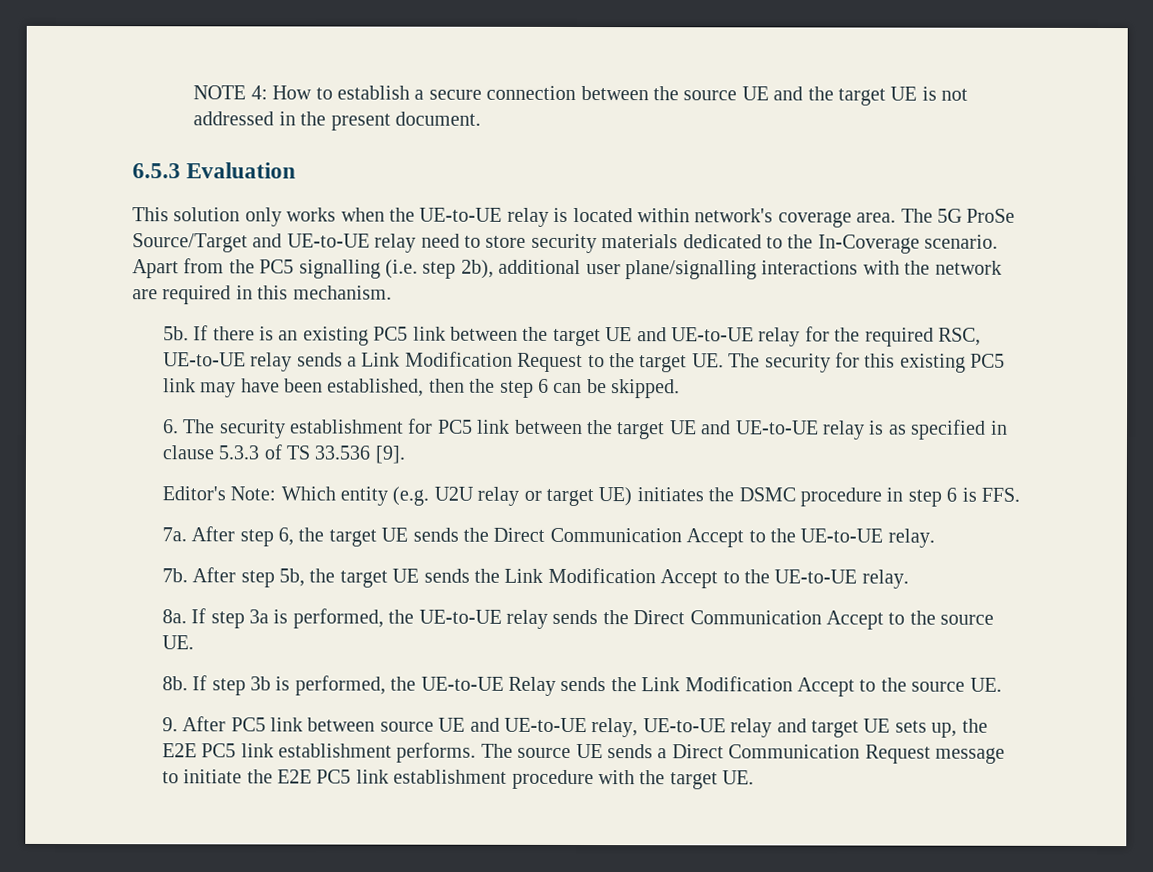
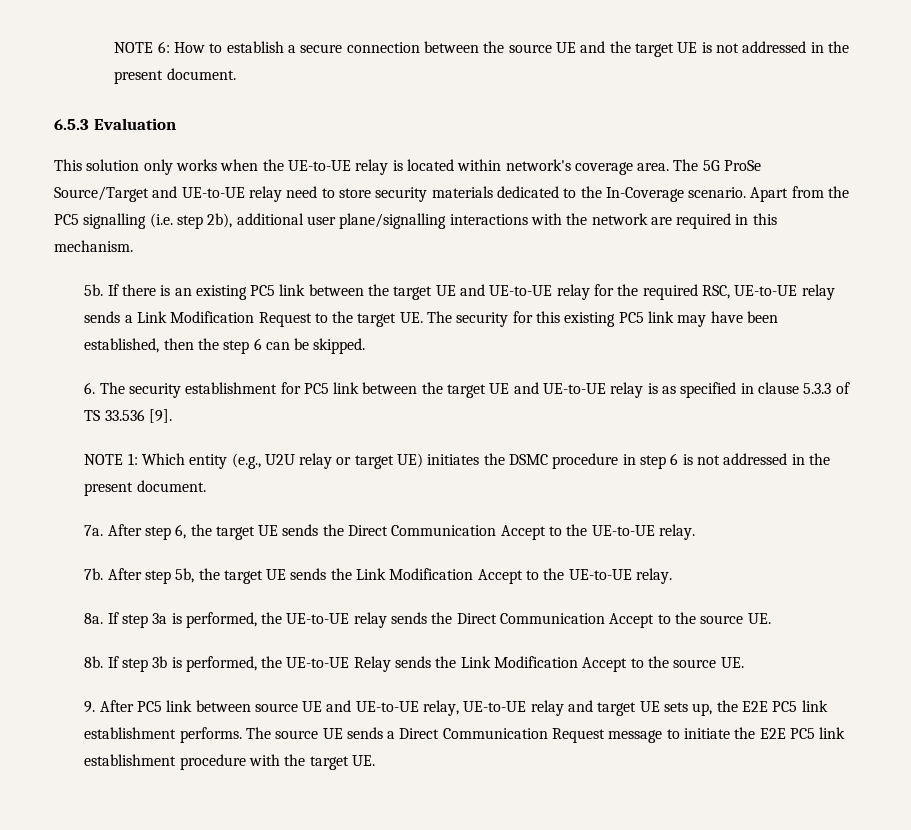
[193,85,268,100] NOTE 4: -> [114,41,170,53] NOTE 6:
[161,486,277,501] Editor's Note: -> [84,453,138,465] NOTE 1:
[392,486,430,506] (e.g. -> [231,453,261,469] (e.g.,
[980,487,1020,502] FFS. -> [696,453,830,465] [84,480,206,496] not addressed in the present document.

